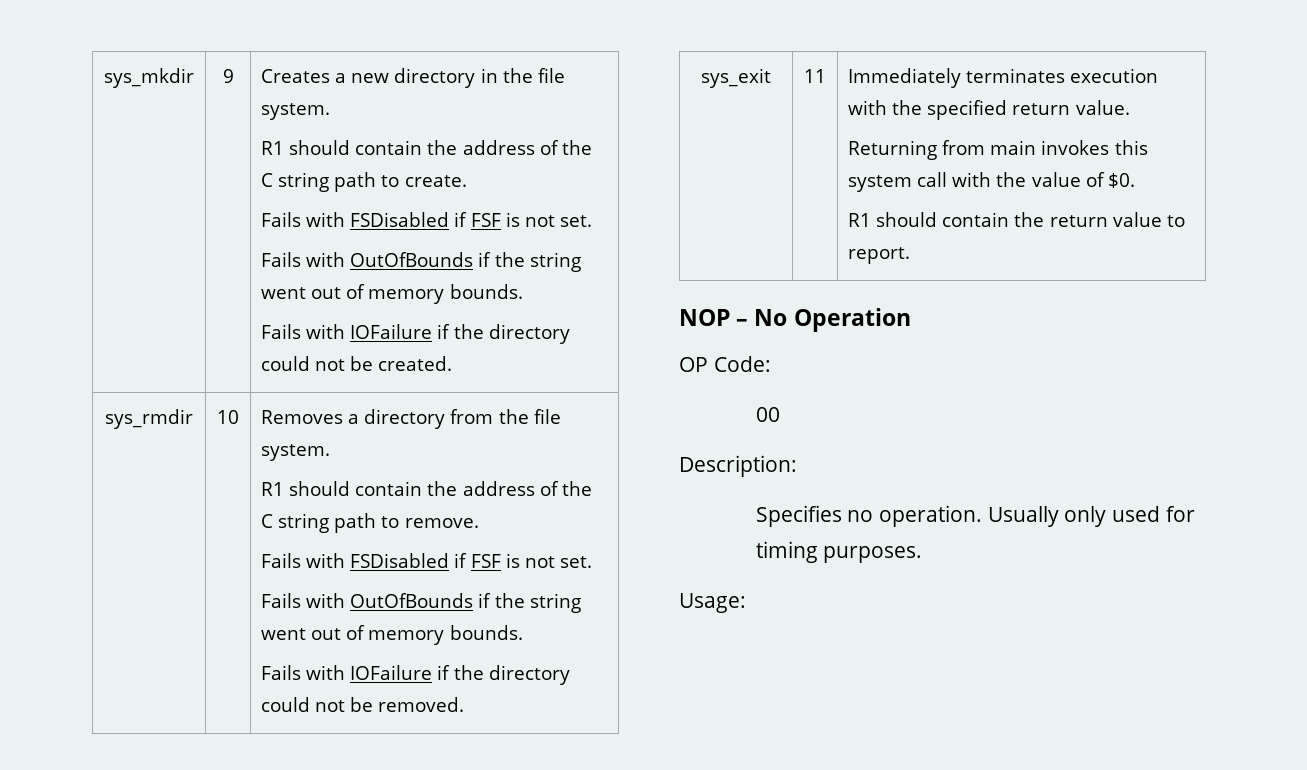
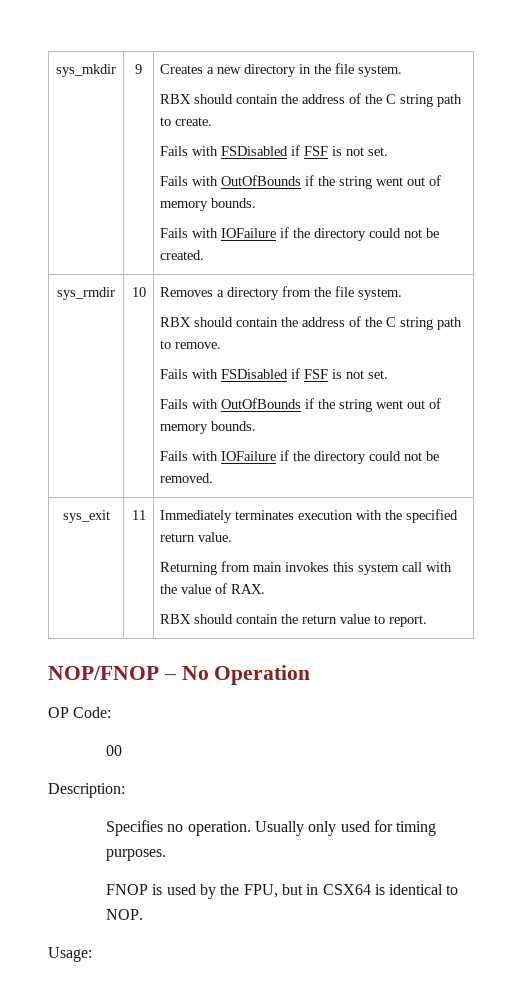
[261,141,285,155] R1 -> [160,94,192,104] RBX
[261,482,285,496] R1 -> [160,317,192,327] RBX
[1107,173,1135,188] [848,213,872,227] $0. // R1 -> [231,584,266,594] [160,614,192,624] RAX. // RBX
[679,309,730,326] NOP -> [48,666,159,680] NOP/FNOP
(923, 554) none -> [105,884,459,899] [105,909,143,920] // FNOP is used by the FPU, but in CSX64 is identical to NOP.

